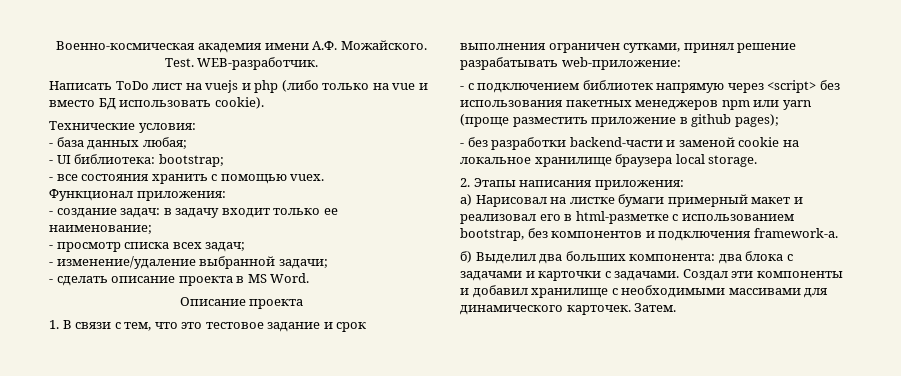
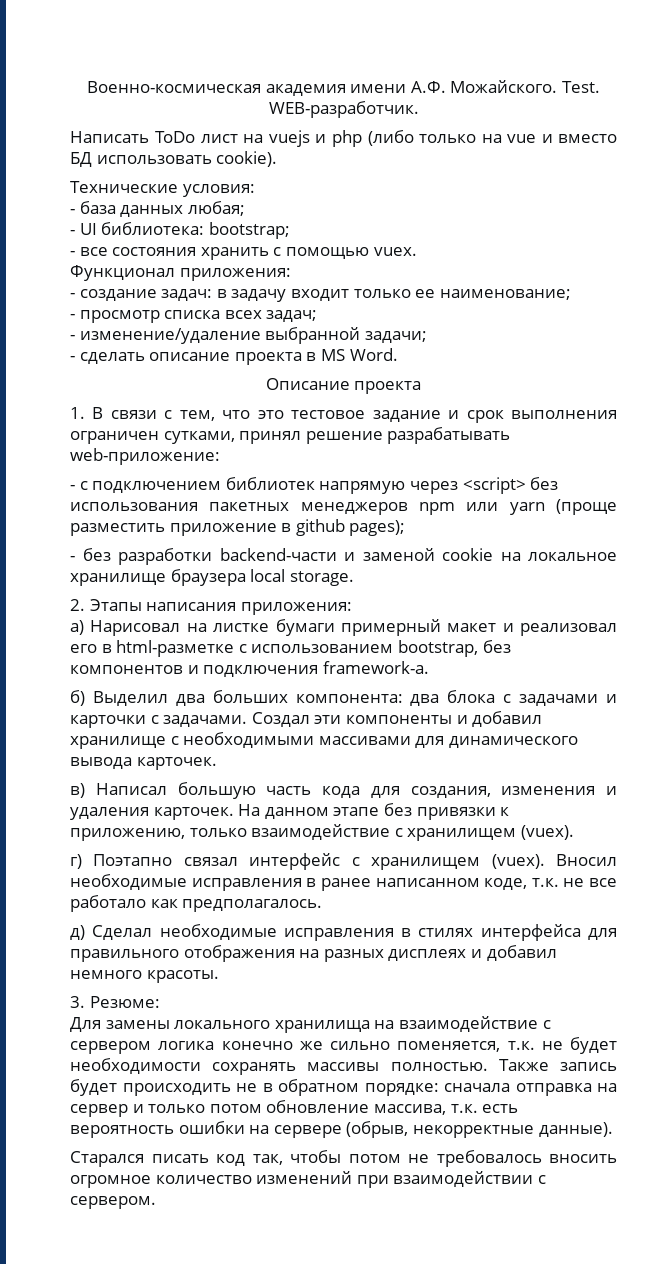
[566,303,677,315] карточек. Затем. -> [70,757,217,770] [70,782,617,799] [70,803,510,820] [70,824,574,841] [70,853,617,870] [70,874,617,891] [70,895,323,912] [70,924,617,941] [70,945,557,962] [70,970,219,983] [70,996,160,1008] [70,1016,551,1033] [70,1037,617,1054] [70,1058,617,1075] [70,1079,617,1096] [70,1100,519,1117] [70,1121,613,1138] [70,1150,617,1167] [70,1171,546,1188] [70,1196,156,1209] вывода карточек. // в) Написал большую часть кода для создания, изменения и удаления карточек. На данном этапе без привязки к приложению, только взаимодействие с хранилищем (vuex). // г) Поэтапно связал интерфейс с хранилищем (vuex). Вносил необходимые исправления в ранее написанном коде, т.к. не все работало как предполагалось. // д) Сделал необходимые исправления в стилях интерфейса для правильного отображения на разных дисплеях и добавил немного красоты. // 3. Резюме: // Для замены локального хранилища на взаимодействие с сервером логика конечно же сильно поменяется, т.к. не будет необходимости сохранять массивы полностью. Также запись будет происходить не в обратном порядке: сначала отправка на сервер и только потом обновление массива, т.к. есть вероятность ошибки на сервере (обрыв, некорректные данные). // Старался писать код так, чтобы потом не требовалось вносить огромное количество изменений при взаимодействии с сервером.

